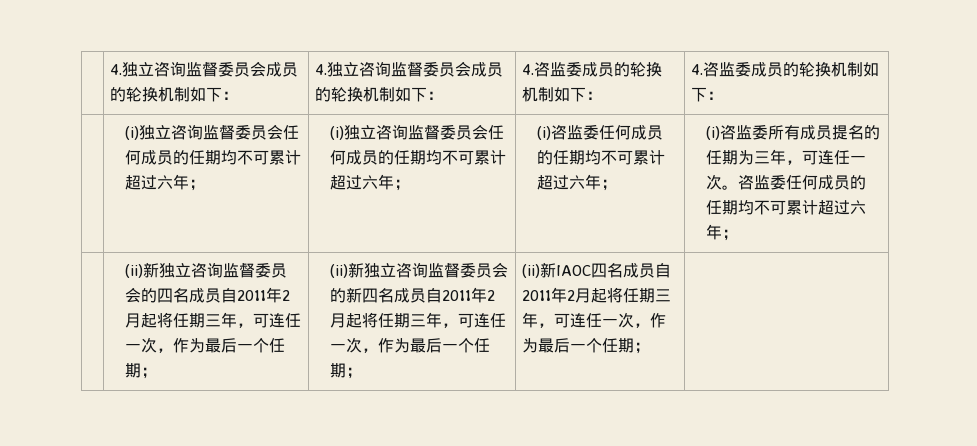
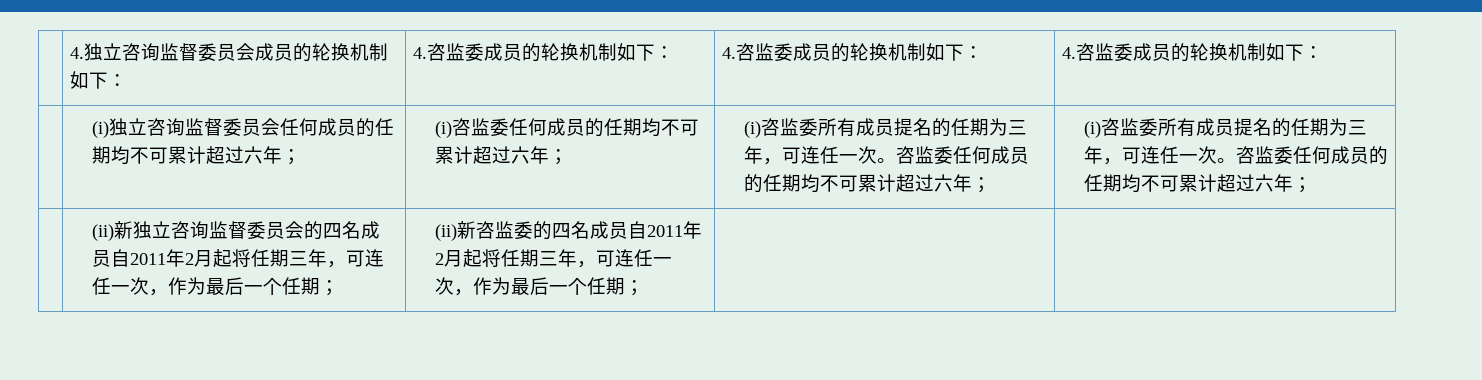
[327,61,472,77] 独立咨询监督委员会 -> [426,43,484,61] 咨监委
[343,124,488,140] 独立咨询监督委员会 -> [451,118,509,136] 咨监委
(599, 132) none -> [817,118,1027,137] [743,146,953,165] 所有成员提名的任期为三年，可连任一次。咨监委
[363,262,508,278] [329,287,362,303] 独立咨询监督委员会的新 -> [475,221,552,240] 咨监委的
[522,262,672,278] [522,287,672,303] [522,312,667,328] [522,338,651,354] (ii)新IAOC四名成员自2011年2月起将任期三年，可连任一次，作为最后一个任期； -> (644, 288) none

